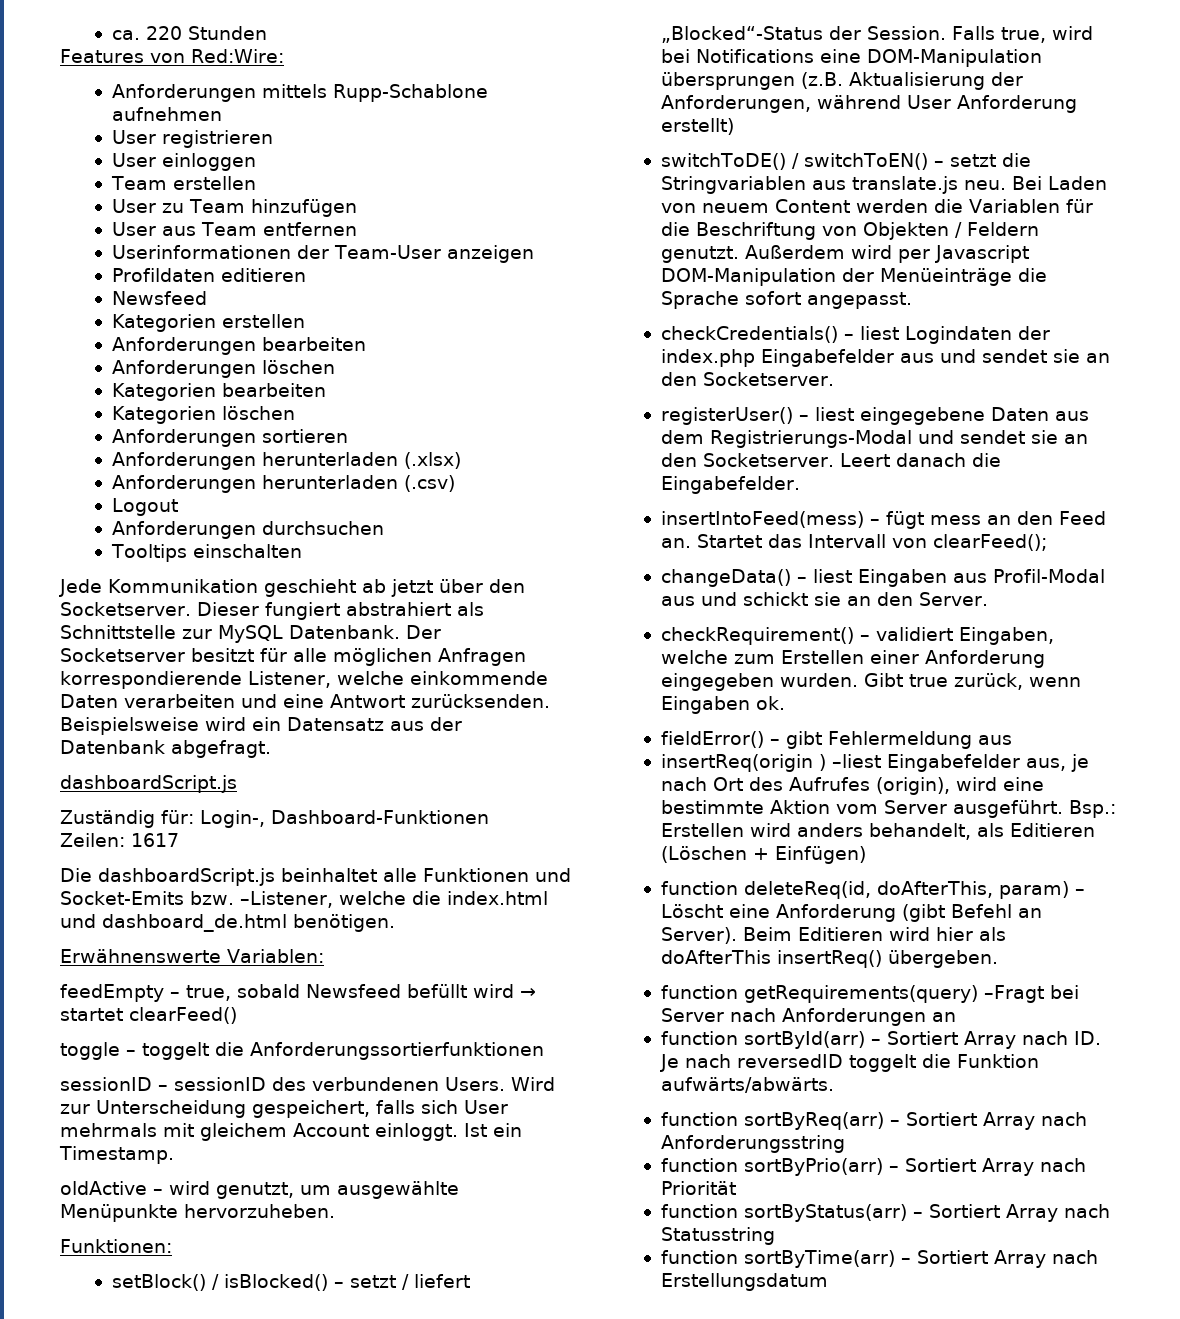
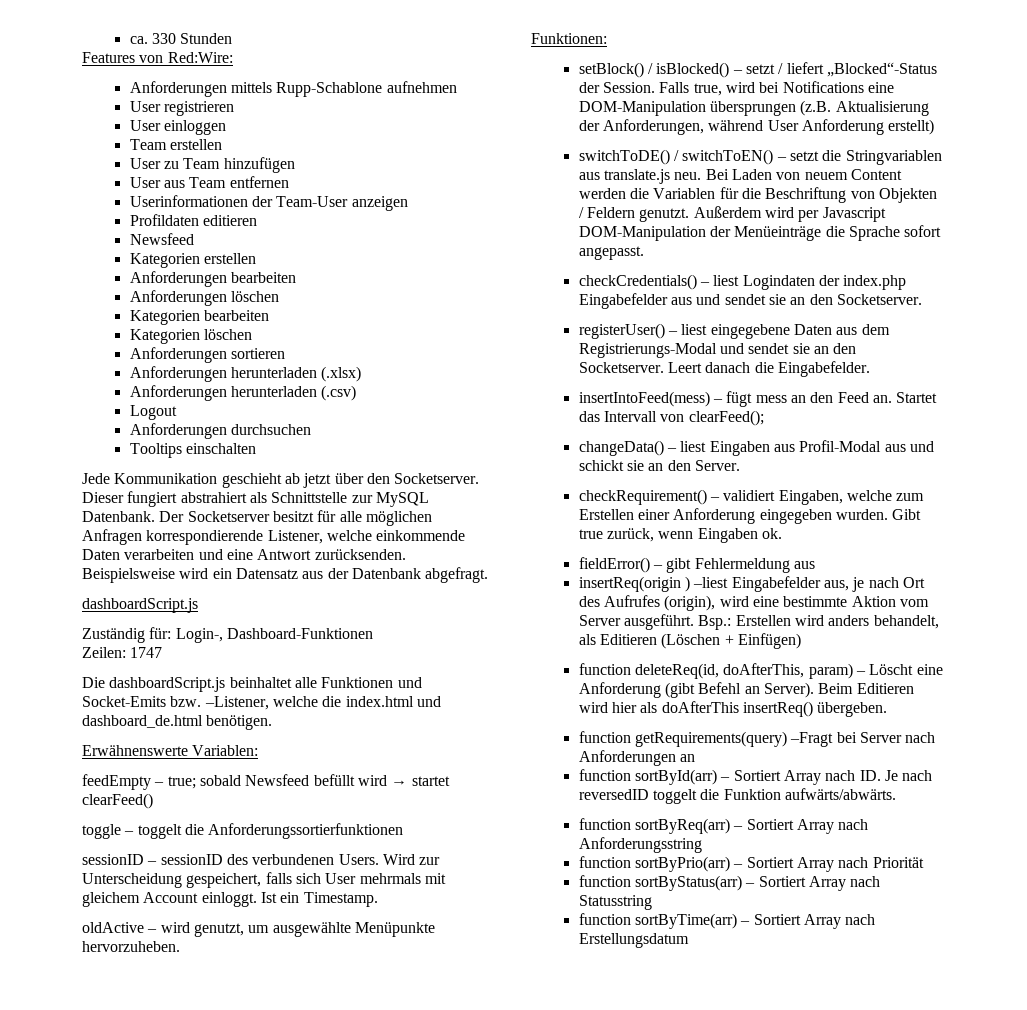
[146,26,183,40] 220 -> [151,33,176,44] 330
[131,833,179,847] 1617 -> [130,647,163,658] 1747
[186,985,231,1001] true, -> [167,776,196,789] true;

